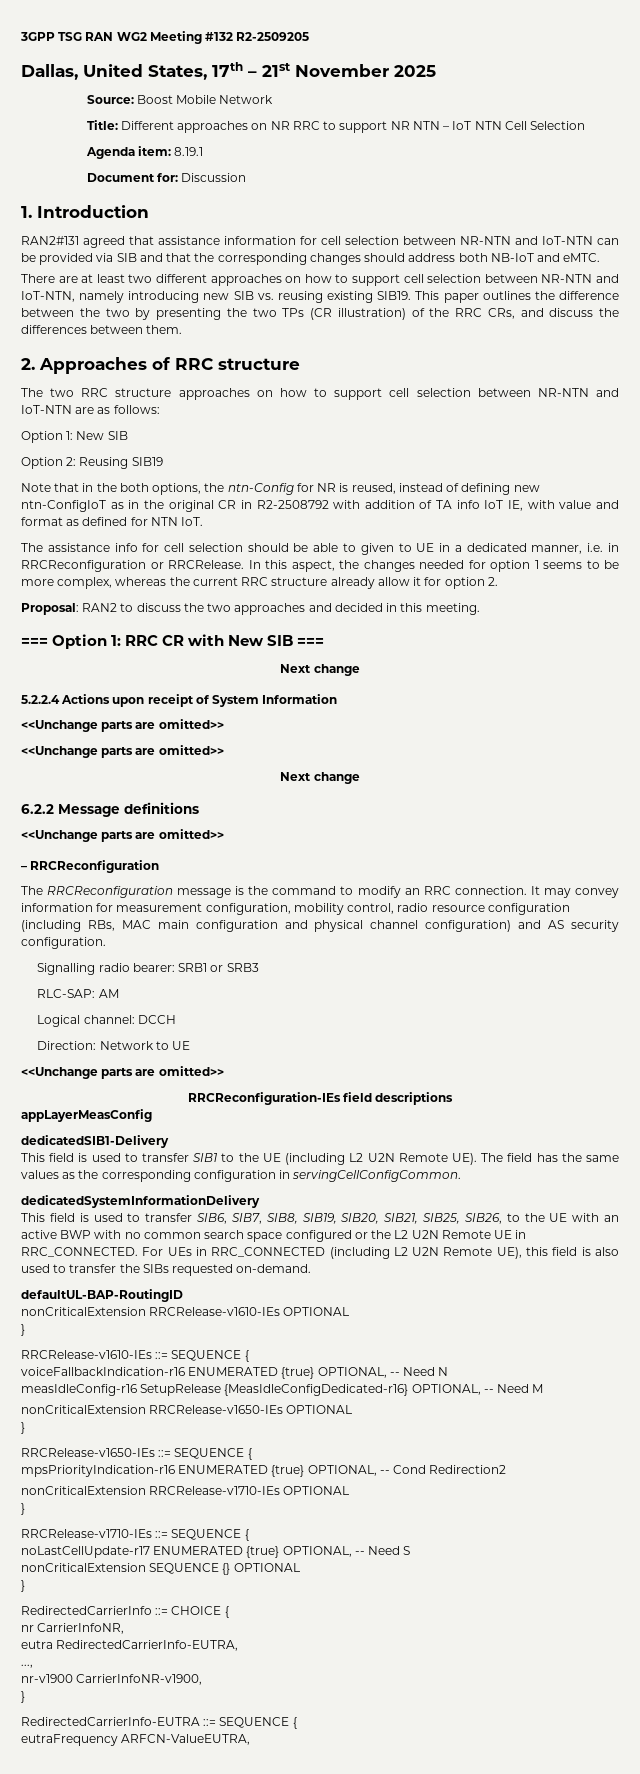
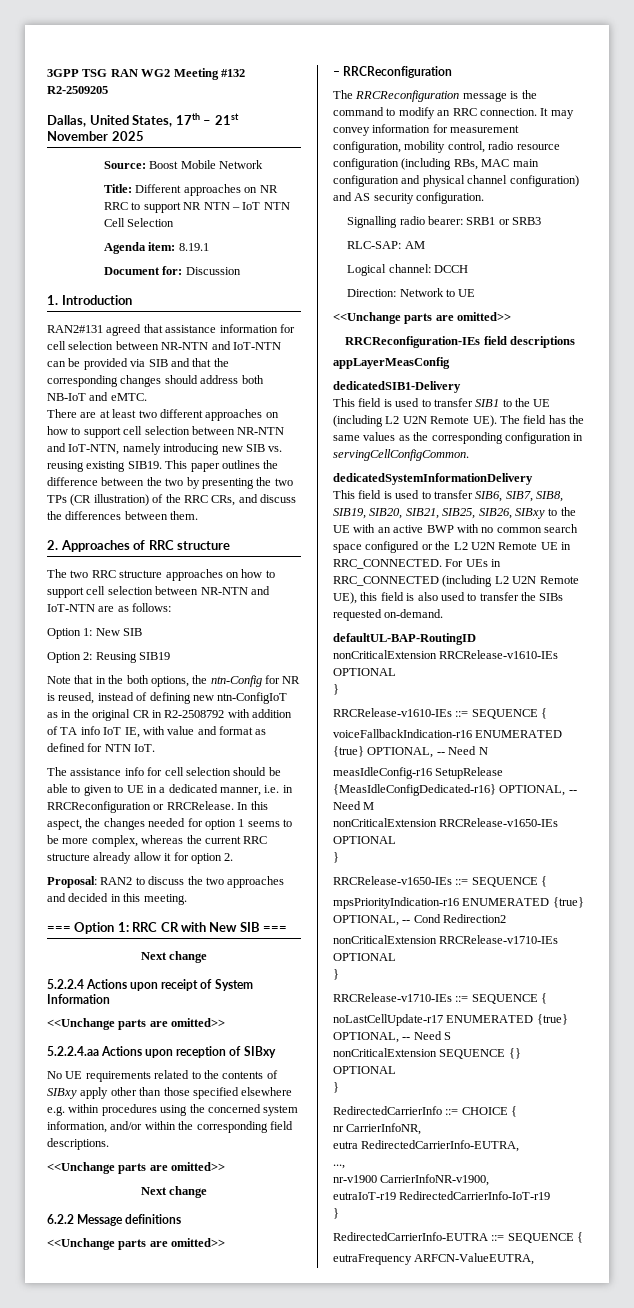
(224, 724) none -> [47,1046,276,1058] [47,1070,278,1082] [47,1087,293,1099] [47,1104,299,1116] [47,1121,293,1133] [47,1138,109,1150] // 5.2.2.4.aa Actions upon reception of SIBxy // No UE requirements related to the contents of SIBxy apply other than those specified elsewhere e.g. within procedures using the concerned system information, and/or within the corresponding field descriptions.
(502, 1218) none -> [514,508,545,519] SIBxy
(203, 1679) none -> [333,1191,551,1200] // eutraIoT-r19 RedirectedCarrierInfo-IoT-r19

